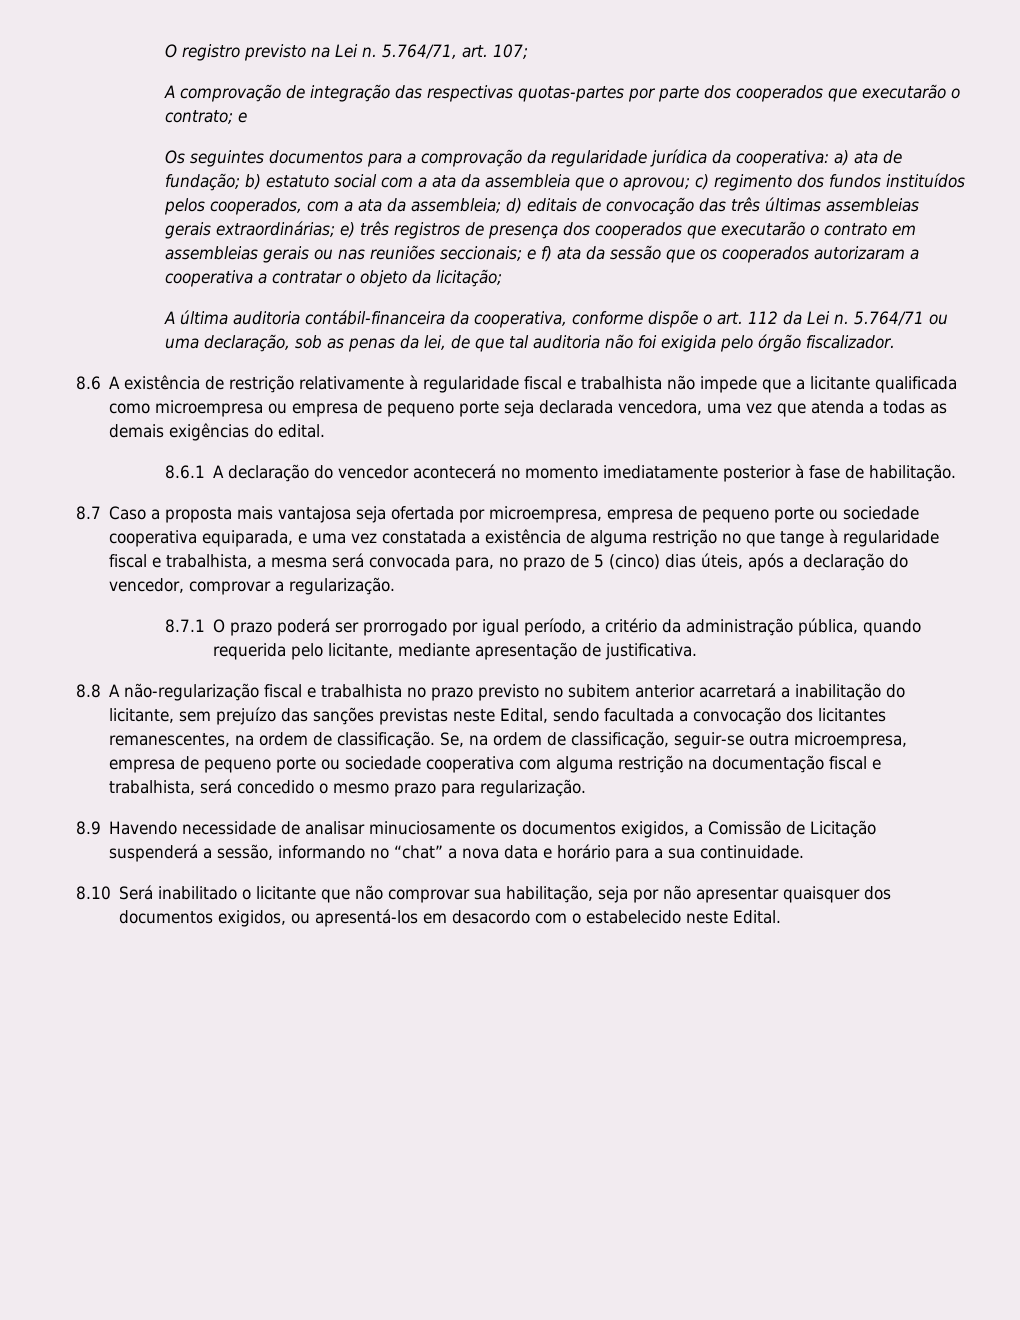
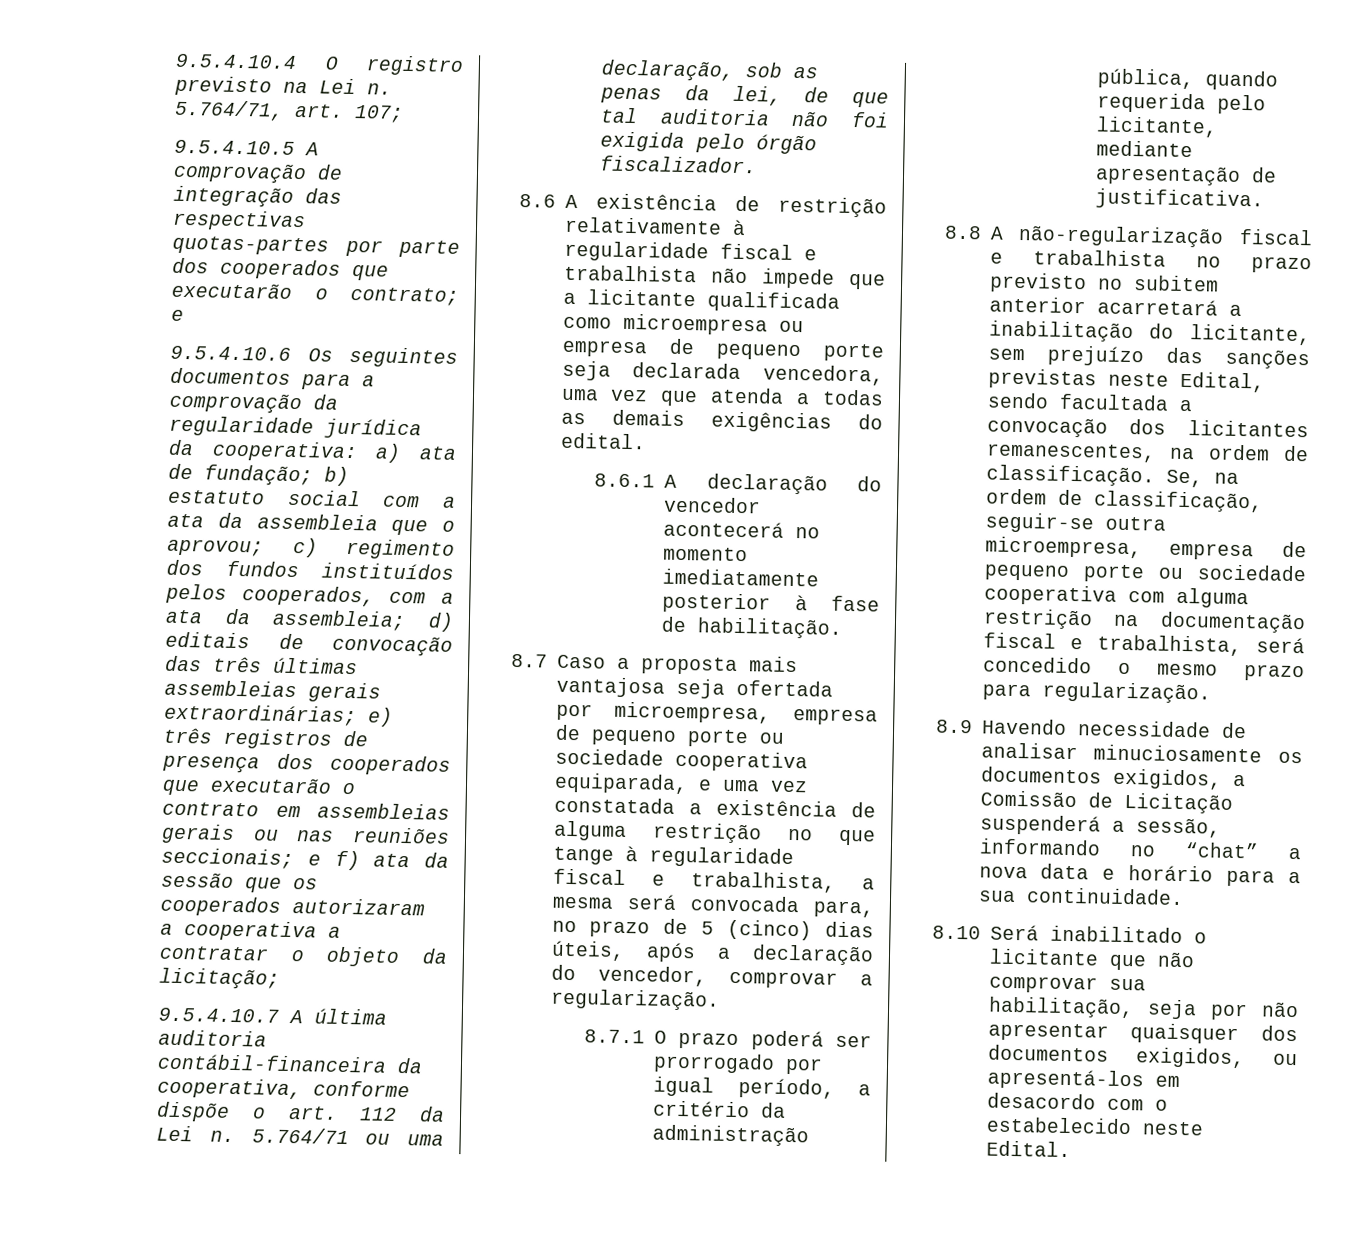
(164, 51) none -> [175,53,298,69] 9.5.4.10.4
(528, 51) none -> [174,139,296,155] 9.5.4.10.5
(247, 117) none -> [170,345,292,361] 9.5.4.10.6
(502, 278) none -> [158,1007,280,1023] 9.5.4.10.7

